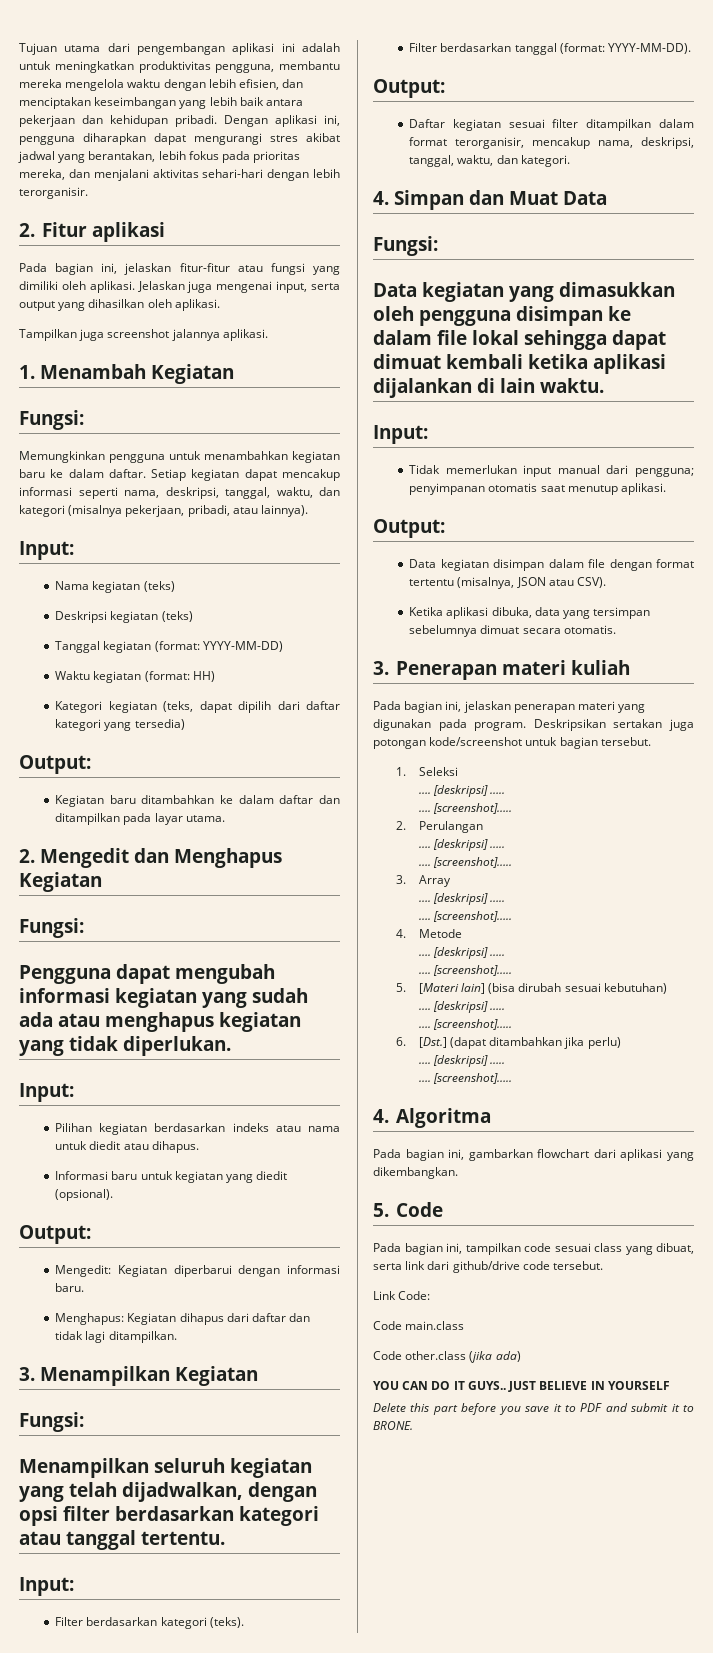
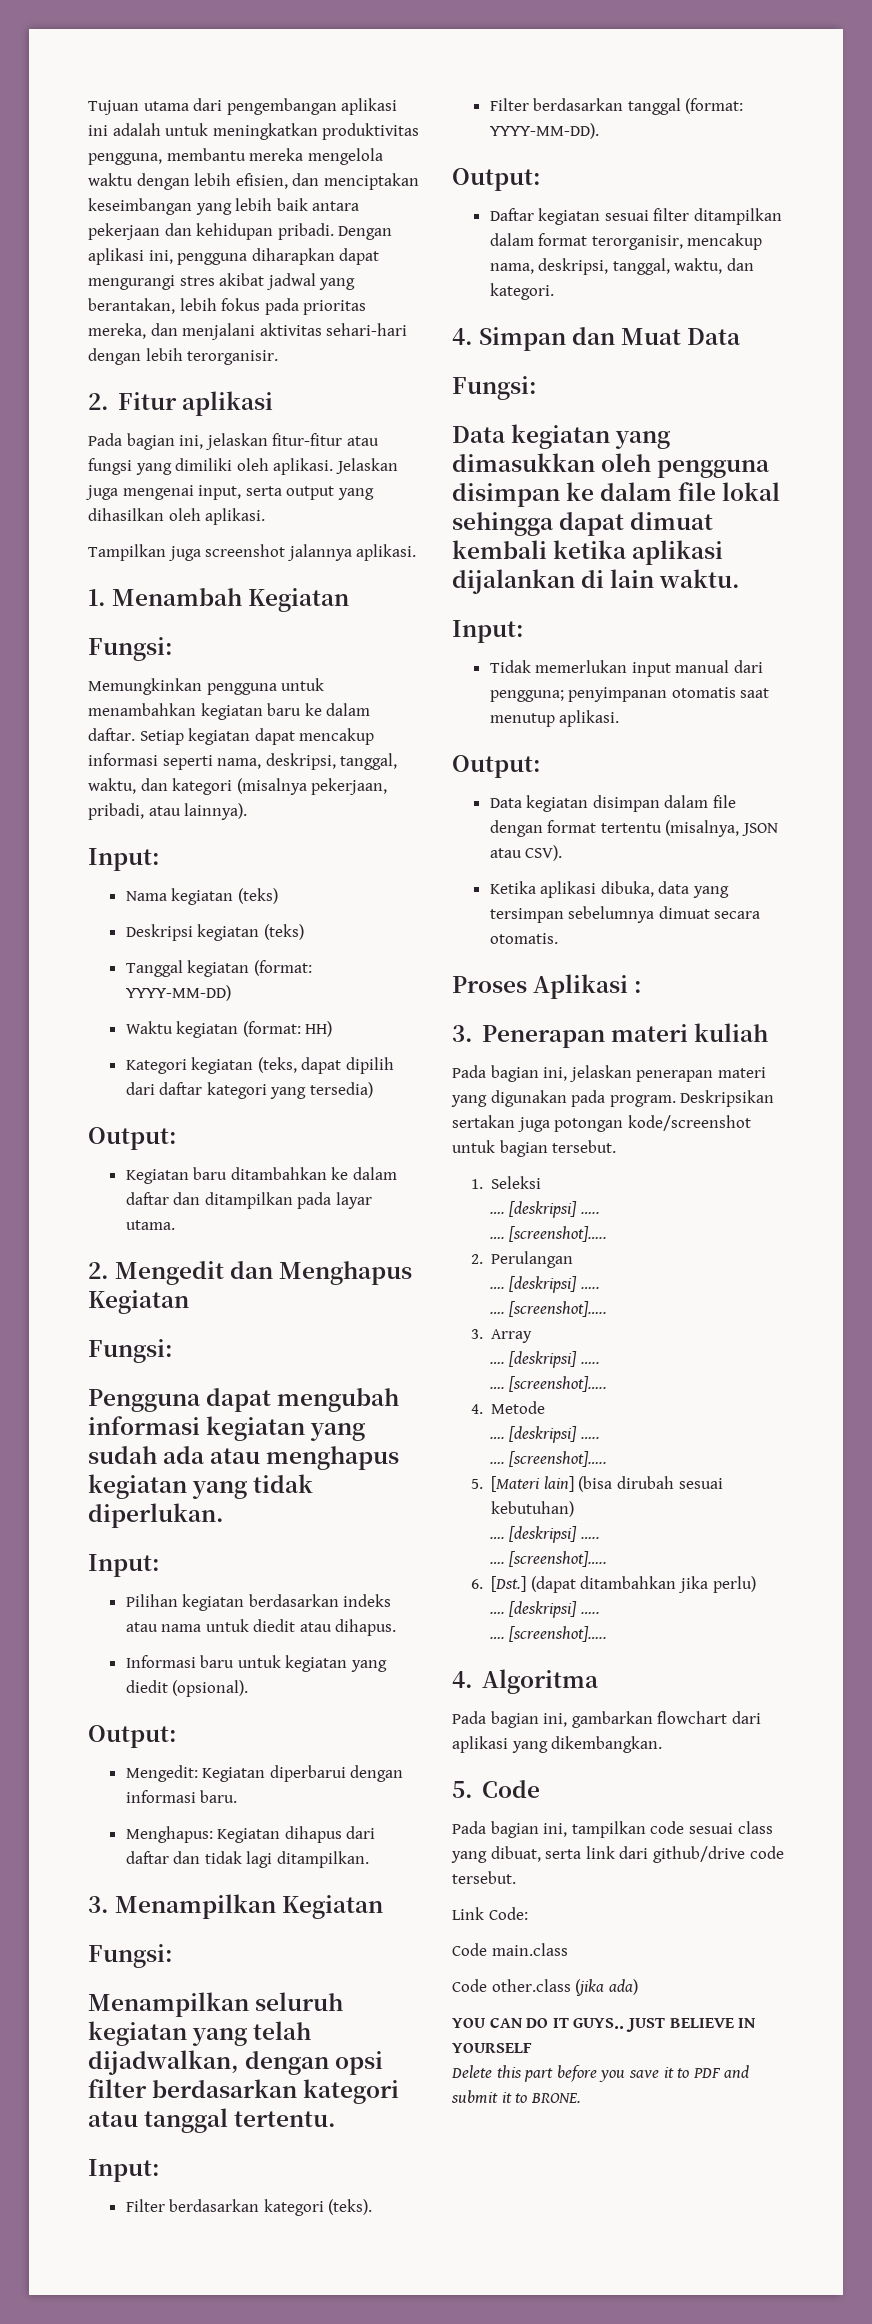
(616, 629) none -> [452,974,643,999] // Proses Aplikasi :

